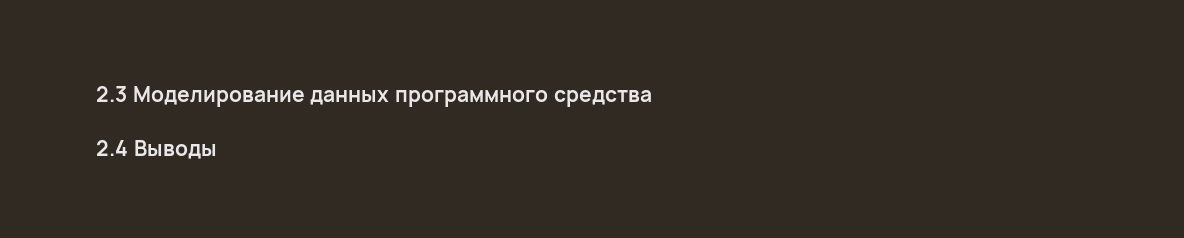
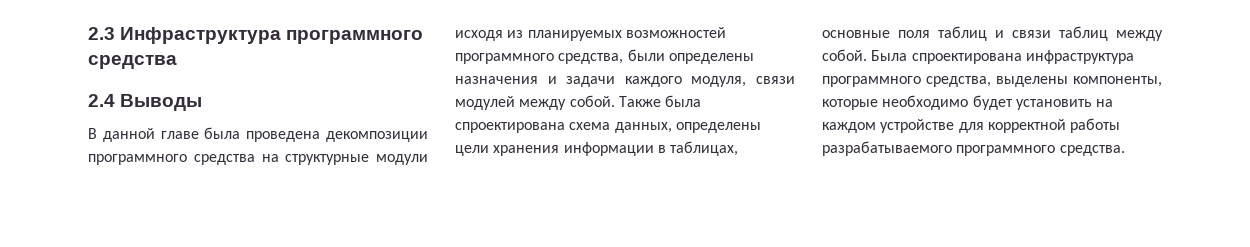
[132,86,390,107] Моделирование данных -> [120,27,282,44] Инфраструктура
(217, 149) none -> [88,127,429,142] [88,154,428,165] [455,27,726,41] [455,49,754,64] [455,76,795,87] [455,95,702,110] [455,122,761,133] [455,141,739,156] [822,26,1163,41] [822,49,1134,64] [822,76,1162,87] [822,95,1114,110] [822,118,1121,133] [822,141,1125,156] // В данной главе была проведена декомпозиции программного средства на структурные модули исходя из планируемых возможностей программного средства, были определены назначения и задачи каждого модуля, связи модулей между собой. Также была спроектирована схема данных, определены цели хранения информации в таблицах, основные поля таблиц и связи таблиц между собой. Была спроектирована инфраструктура программного средства, выделены компоненты, которые необходимо будет установить на каждом устройстве для корректной работы разрабатываемого программного средства.

